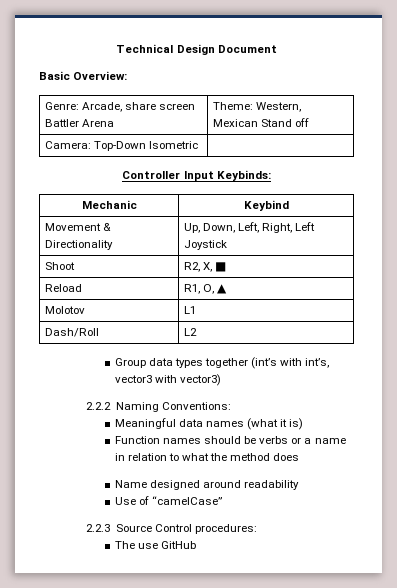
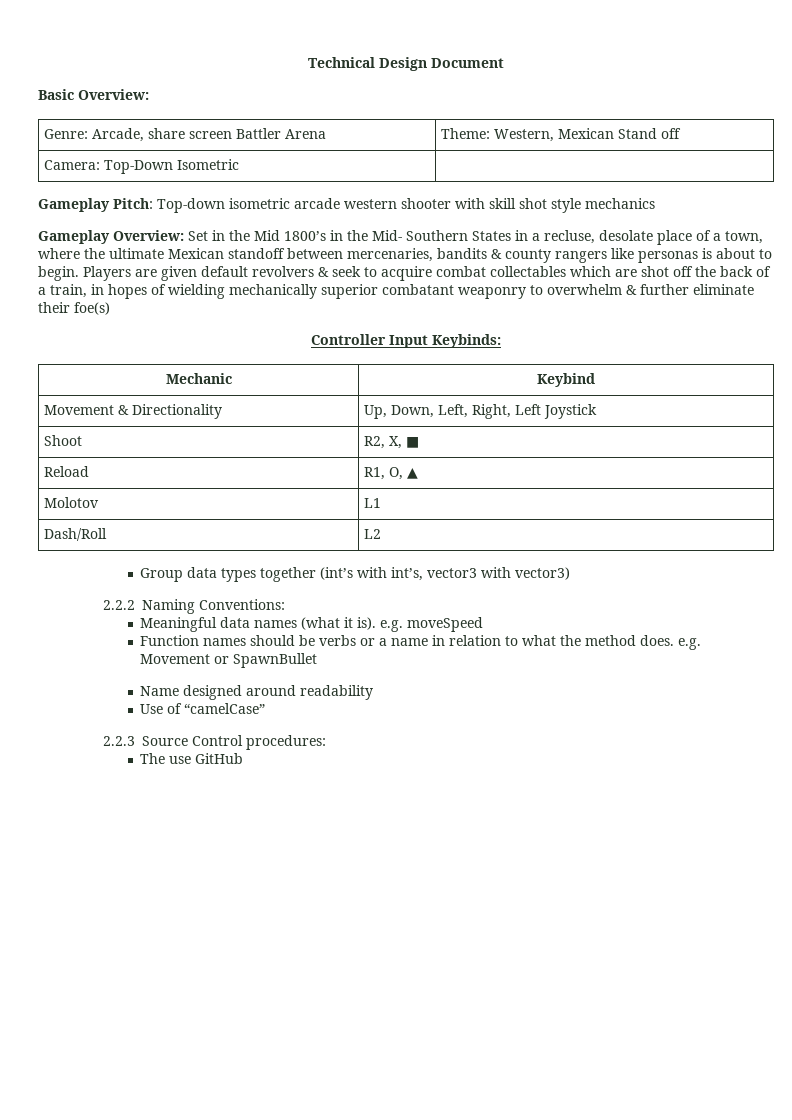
(198, 145) none -> [38,198,655,213] [38,230,763,245] [38,248,772,263] [38,266,771,281] [38,284,754,299] [38,302,110,315] // Gameplay Pitch: Top-down isometric arcade western shooter with skill shot style mechanics // Gameplay Overview: Set in the Mid 1800’s in the Mid- Southern States in a recluse, desolate place of a town, where the ultimate Mexican standoff between mercenaries, bandits & county rangers like personas is about to begin. Players are given default revolvers & seek to acquire combat collectables which are shot off the back of a train, in hopes of wielding mechanically superior combatant weaponry to overwhelm & further eliminate their foe(s)
[289,418,304,430] is) -> [357,617,484,632] is). e.g. moveSpeed
[273,453,300,461] does -> [640,635,702,650] [140,653,318,668] does. e.g. Movement or SpawnBullet

